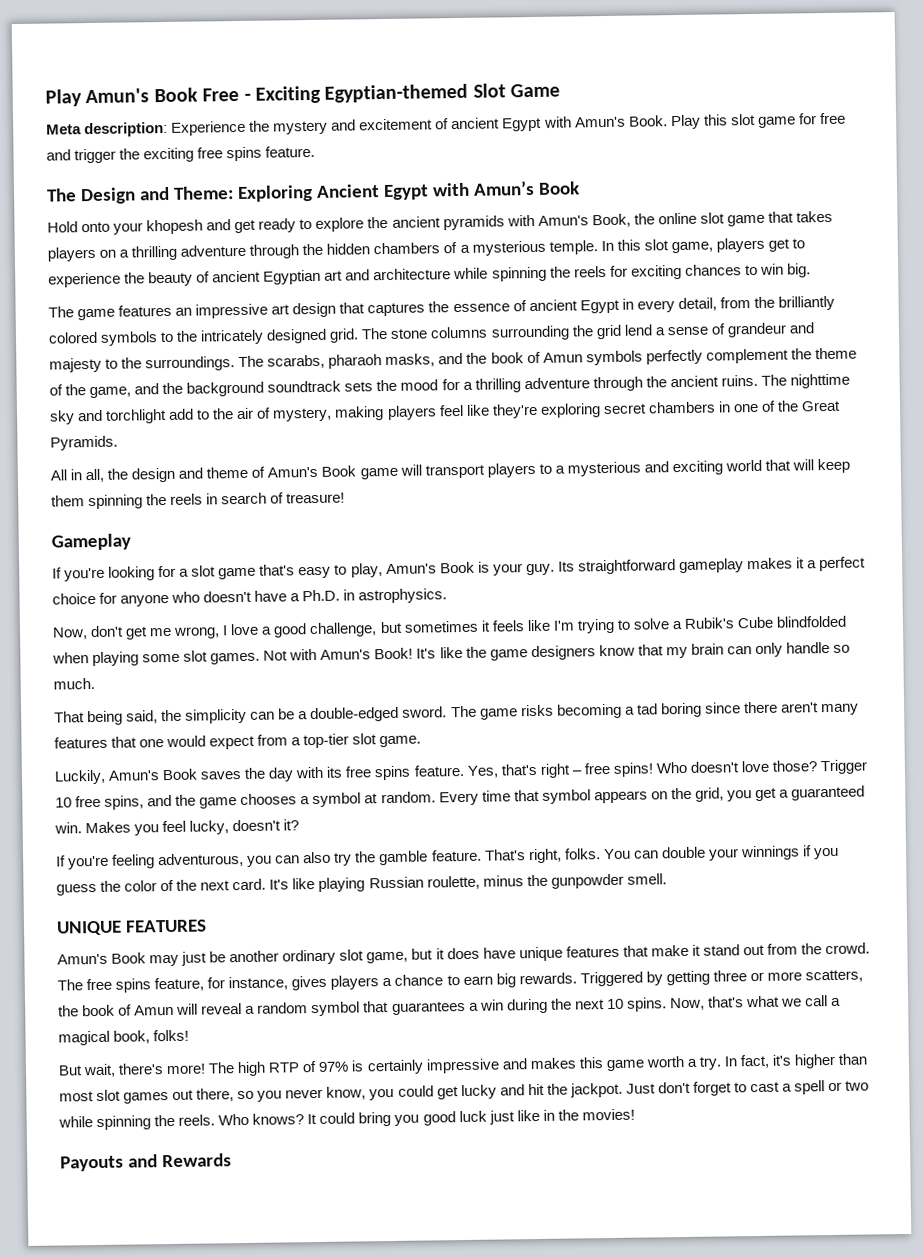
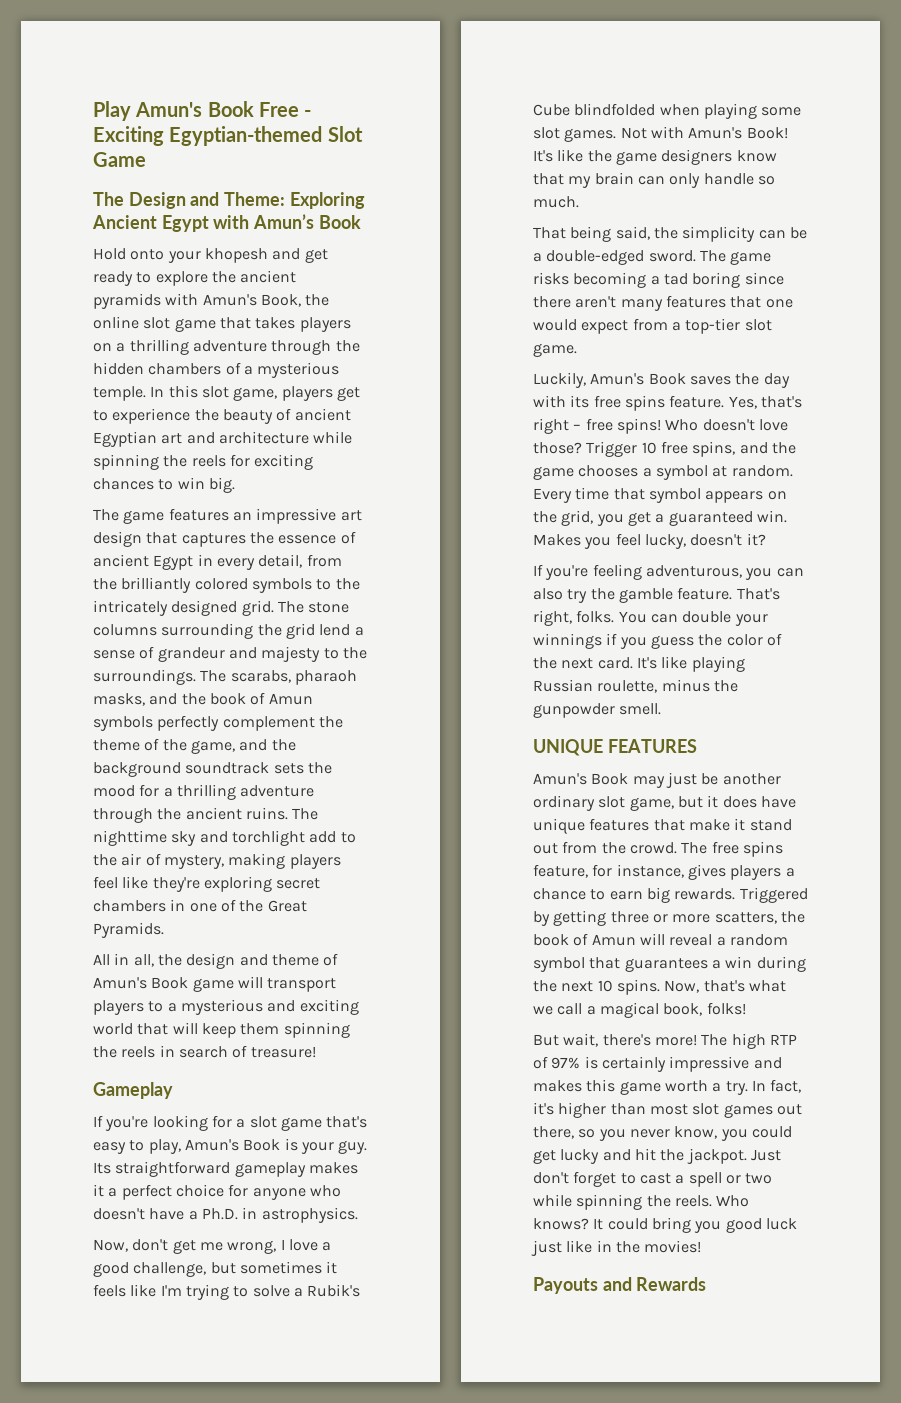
[46,112,846,138] [46,145,316,164] // Meta description: Experience the mystery and excitement of ancient Egypt with Amun's Book. Play this slot game for free and trigger the exciting free spins feature. -> (146, 159) none

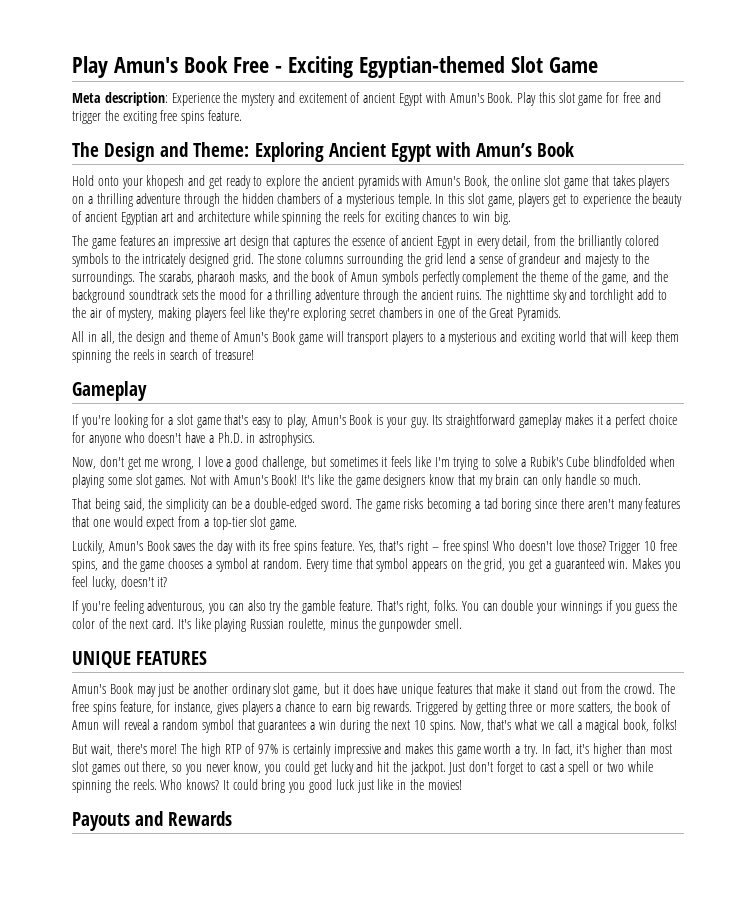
(146, 159) none -> [72,92,661,106] [72,110,242,124] // Meta description: Experience the mystery and excitement of ancient Egypt with Amun's Book. Play this slot game for free and trigger the exciting free spins feature.

